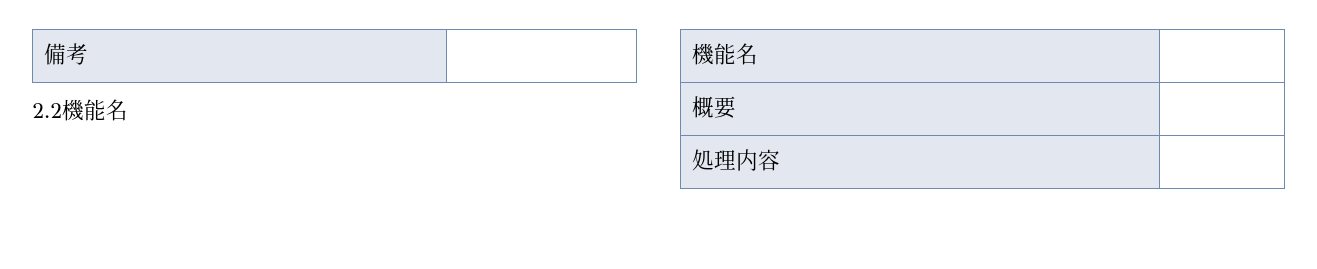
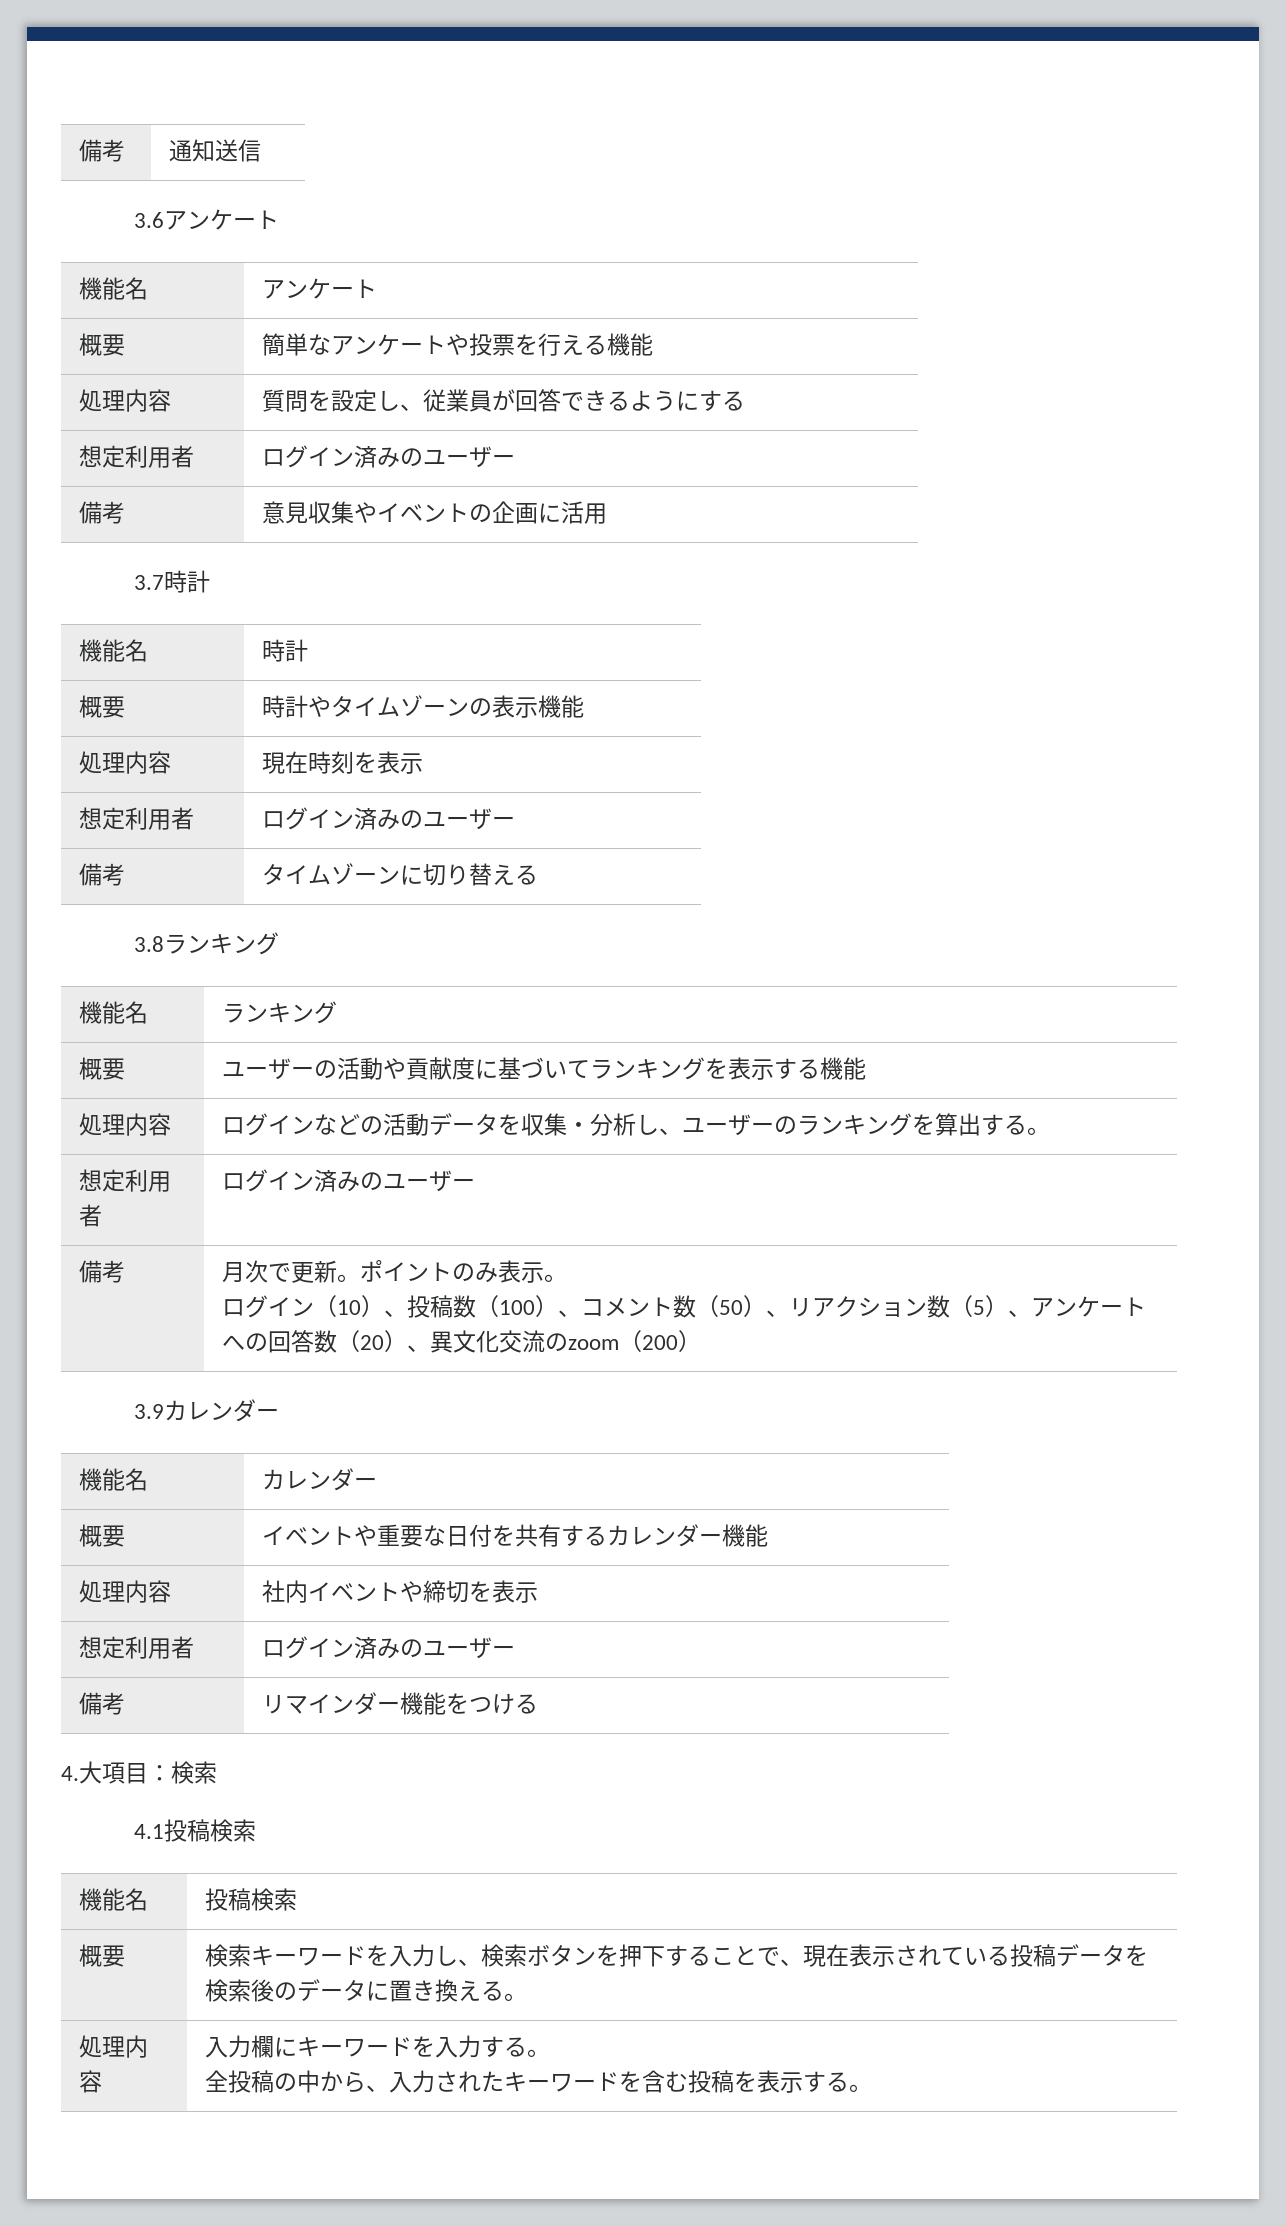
[44,43,89,65] [32,99,128,121] [692,43,759,65] [692,96,737,119] [692,149,781,171] 備考 | // 2.2機能名 // 機能名 | // 概要 | // 処理内容 | -> [78,139,125,162] [168,139,261,162] [133,209,279,230] [78,277,148,300] [261,278,377,299] [78,333,125,356] [261,333,653,356] [78,389,171,412] [261,389,745,412] [78,445,194,468] [261,445,515,468] [78,501,125,524] [261,501,607,524] [133,570,210,593] [78,639,148,662] [261,639,308,662] [78,695,125,718] [261,695,584,718] [78,751,171,774] [261,751,423,774] [78,807,194,830] [261,807,515,830] [78,863,125,886] [261,863,538,886] [133,932,279,955] [78,1001,148,1024] [221,1001,337,1024] [78,1057,125,1080] [221,1057,866,1080] [78,1113,171,1136] [221,1113,1050,1136] [78,1169,171,1192] [78,1204,102,1227] [221,1169,475,1192] [78,1260,125,1283] [221,1260,567,1283] [221,1295,1146,1318] [221,1330,701,1353] [133,1399,279,1422] [78,1468,148,1491] [261,1468,377,1491] [78,1524,125,1547] [261,1524,768,1547] [78,1580,171,1603] [261,1580,538,1603] [78,1636,194,1659] [261,1636,515,1659] [78,1692,125,1715] [261,1692,538,1715] [61,1761,217,1784] [133,1819,256,1842] [78,1888,148,1911] [204,1888,297,1911] [78,1944,125,1967] [204,1944,1148,1967] [204,1979,527,2002] [78,2035,148,2058] [78,2070,102,2093] [204,2035,550,2058] [204,2070,872,2093] 備考 | 通知送信 // 3.6アンケート // 機能名 | アンケート // 概要 | 簡単なアンケートや投票を行える機能 // 処理内容 | 質問を設定し、従業員が回答できるようにする // 想定利用者 | ログイン済みのユーザー // 備考 | 意見収集やイベントの企画に活用 // 3.7時計 // 機能名 | 時計 // 概要 | 時計やタイムゾーンの表示機能 // 処理内容 | 現在時刻を表示 // 想定利用者 | ログイン済みのユーザー // 備考 | タイムゾーンに切り替える // 3.8ランキング // 機能名 | ランキング // 概要 | ユーザーの活動や貢献度に基づいてランキングを表示する機能 // 処理内容 | ログインなどの活動データを収集・分析し、ユーザーのランキングを算出する。 // 想定利用者 | ログイン済みのユーザー // 備考 | 月次で更新。ポイントのみ表示。 // ログイン（10）、投稿数（100）、コメント数（50）、リアクション数（5）、アンケートへの回答数（20）、異文化交流のzoom（200） // 3.9カレンダー // 機能名 | カレンダー // 概要 | イベントや重要な日付を共有するカレンダー機能 // 処理内容 | 社内イベントや締切を表示 // 想定利用者 | ログイン済みのユーザー // 備考 | リマインダー機能をつける // 4.大項目：検索 // 4.1投稿検索 // 機能名 | 投稿検索 // 概要 | 検索キーワードを入力し、検索ボタンを押下することで、現在表示されている投稿データを検索後のデータに置き換える。 // 処理内容 | 入力欄にキーワードを入力する。 // 全投稿の中から、入力されたキーワードを含む投稿を表示する。

